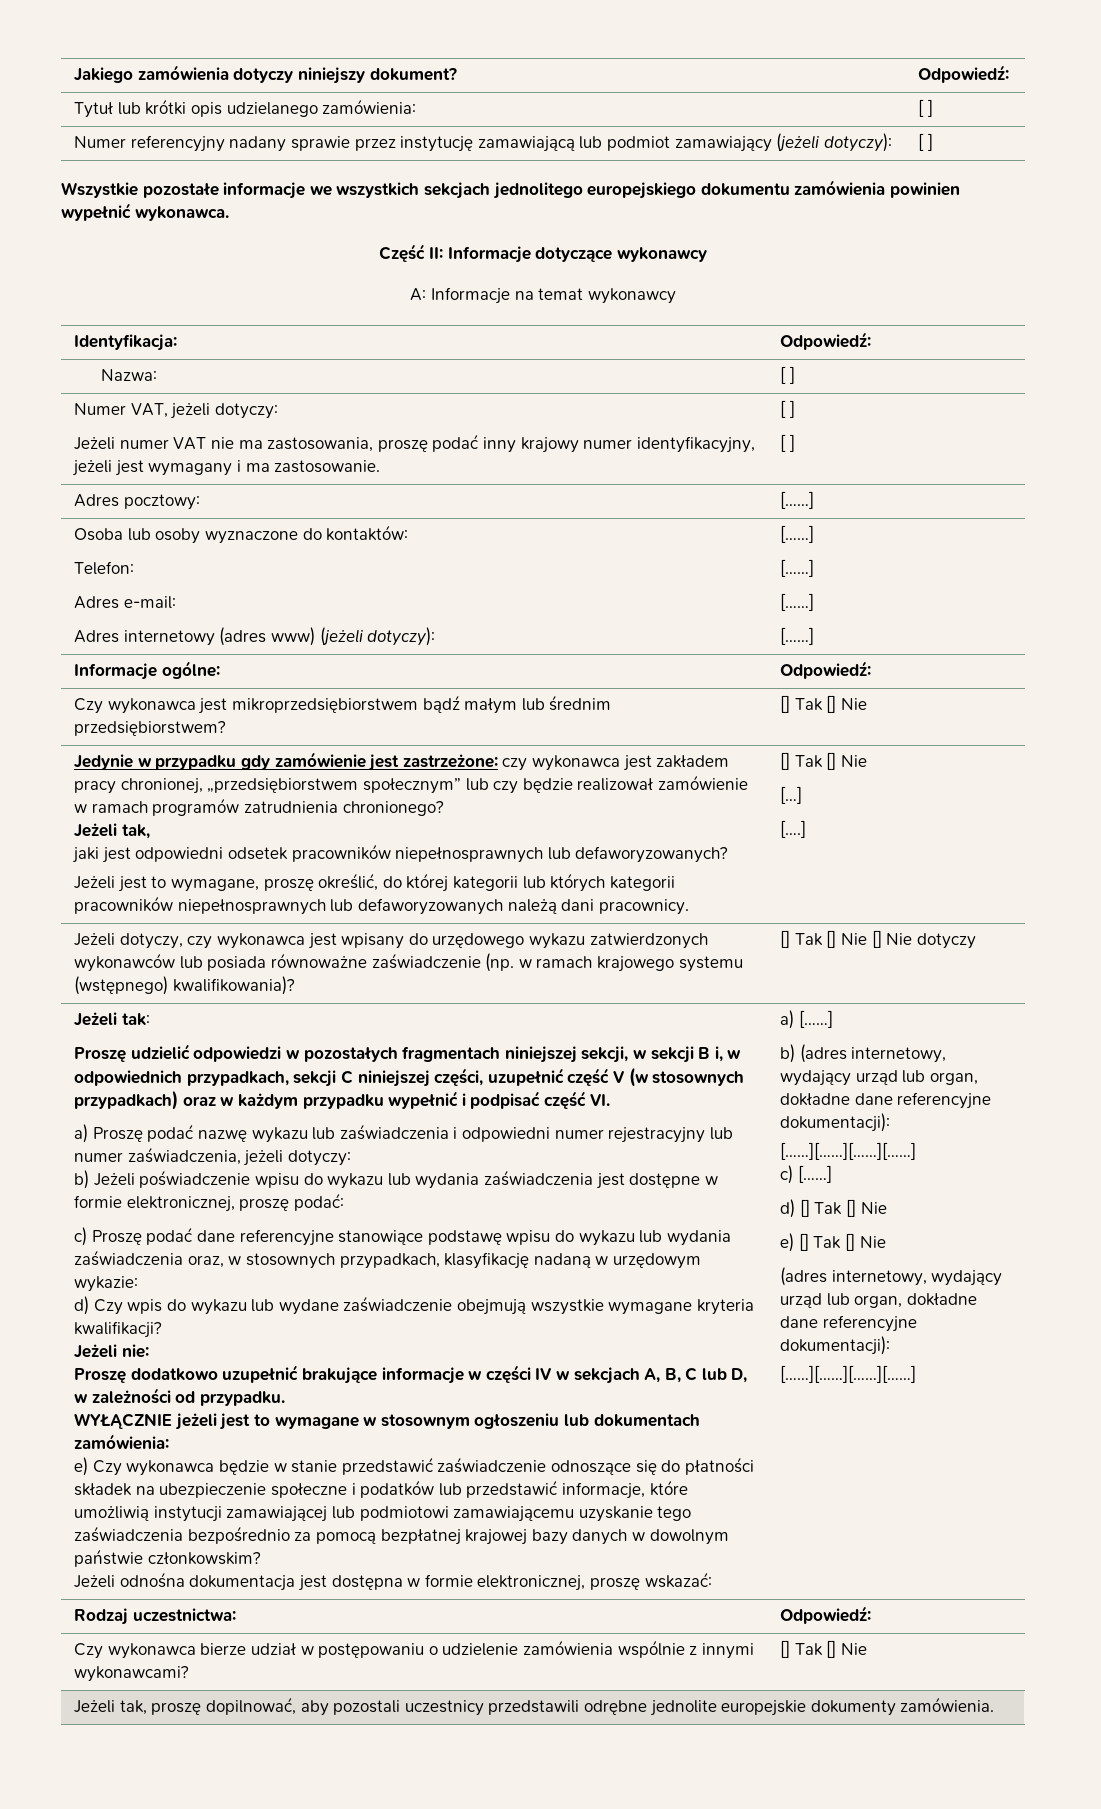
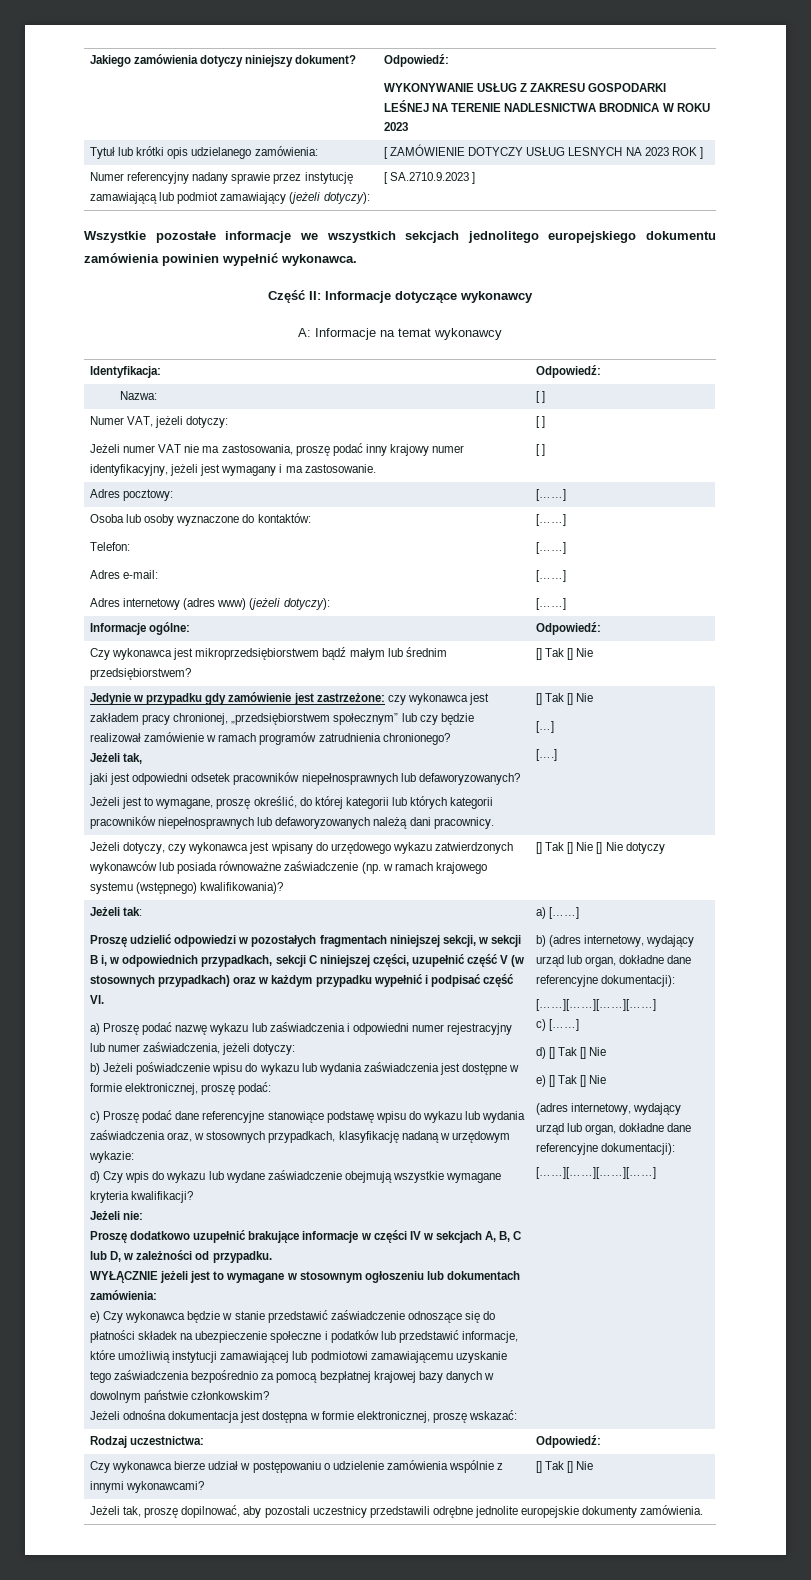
(1010, 74) none -> [384,83,667,92] [384,100,710,112] [384,122,409,131] // WYKONYWANIE USŁUG Z ZAKRESU GOSPODARKI LEŚNEJ NA TERENIE NADLESNICTWA BRODNICA W ROKU 2023
(925, 108) none -> [390,144,697,156] ZAMÓWIENIE DOTYCZY USŁUG LESNYCH NA 2023 ROK
(925, 142) none -> [390,172,470,181] SA.2710.9.2023

